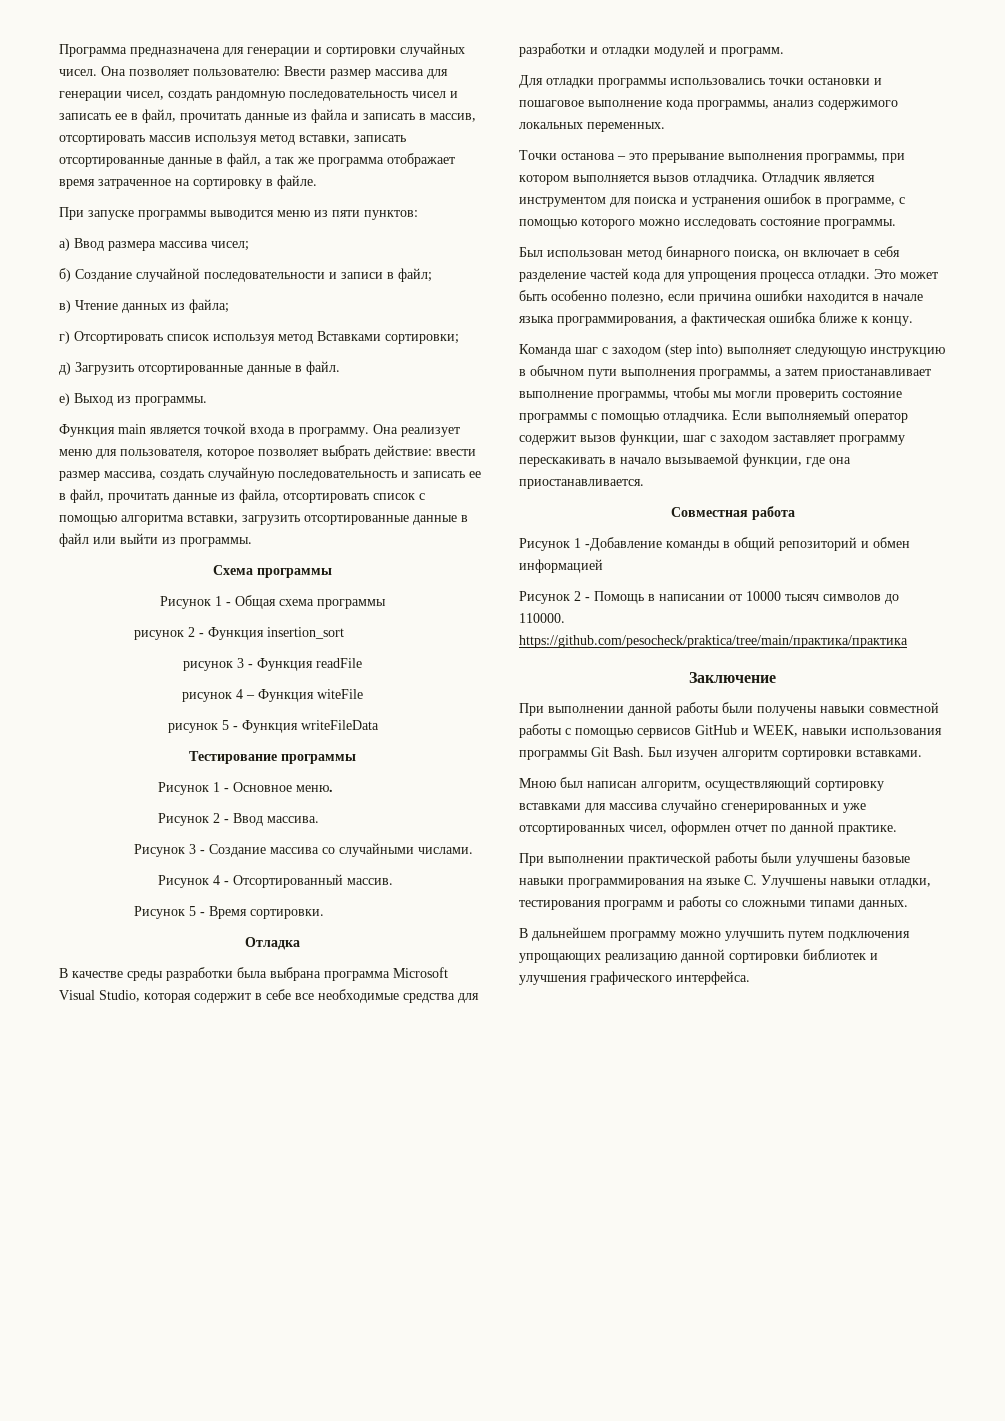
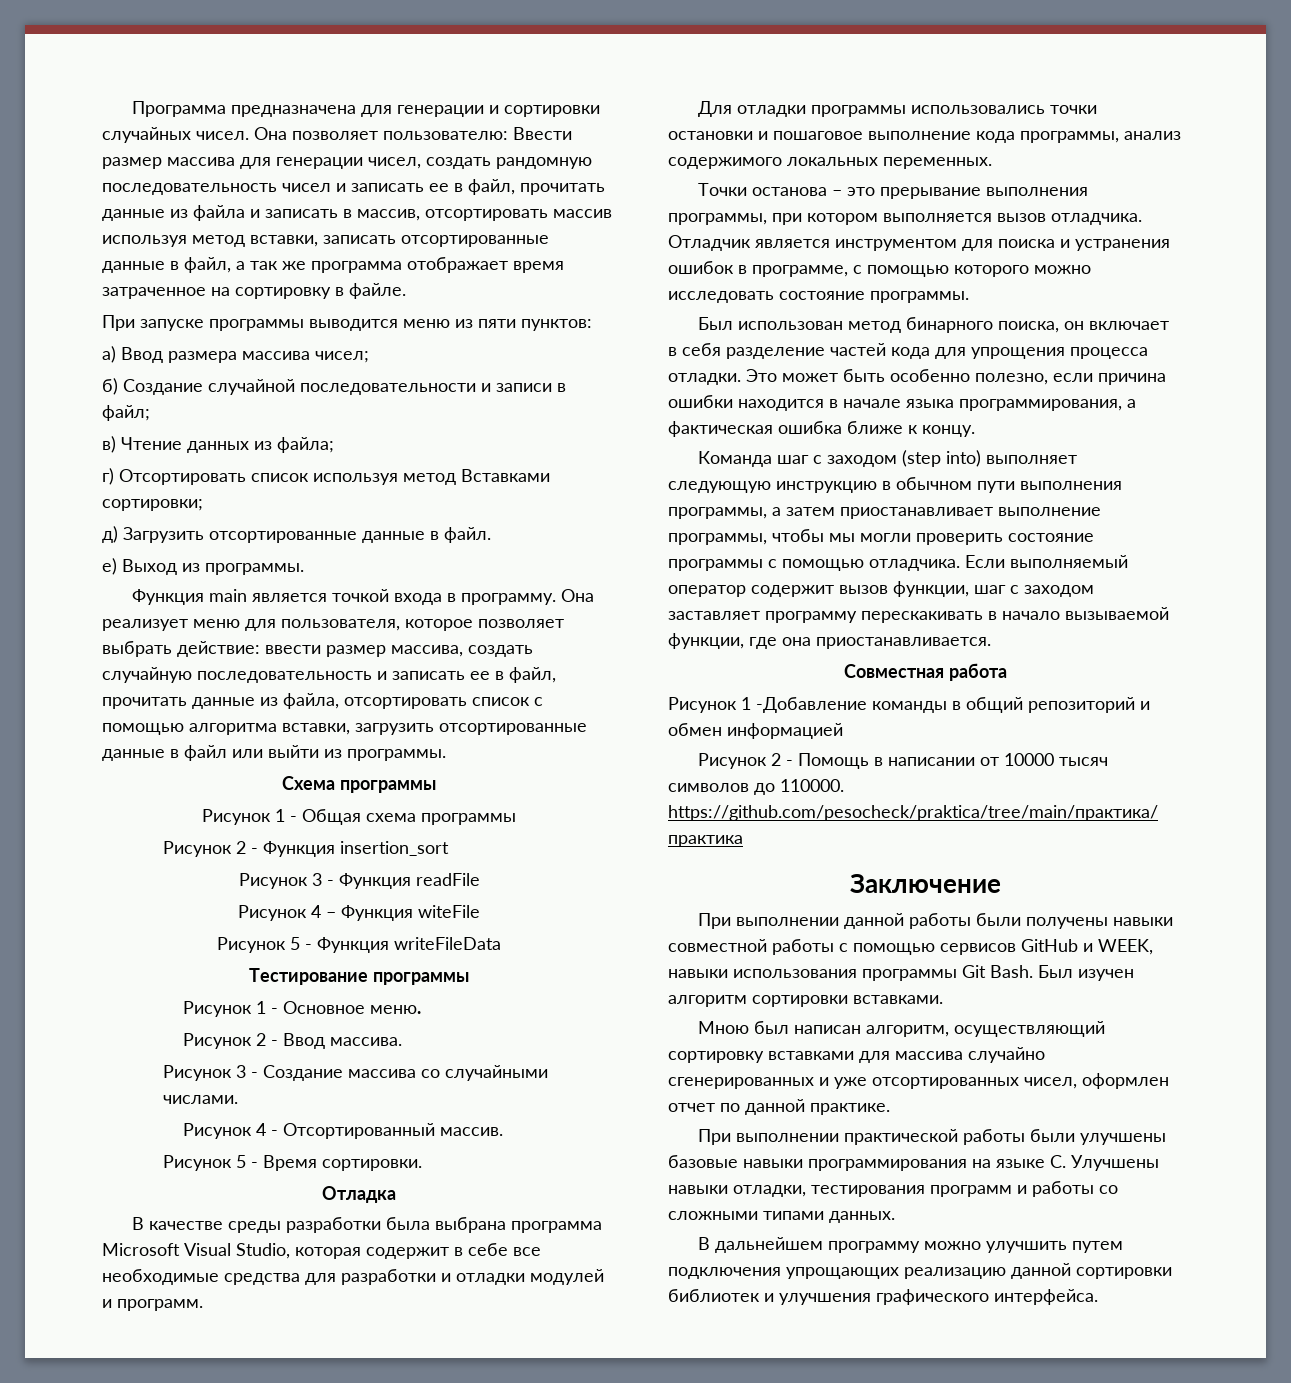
[133,630,184,640] рисунок -> [162,841,232,857] Рисунок
[183,661,233,671] рисунок -> [238,873,308,889] Рисунок
[182,692,232,702] рисунок -> [238,905,307,921] Рисунок
[167,723,218,733] рисунок -> [217,937,286,953] Рисунок

